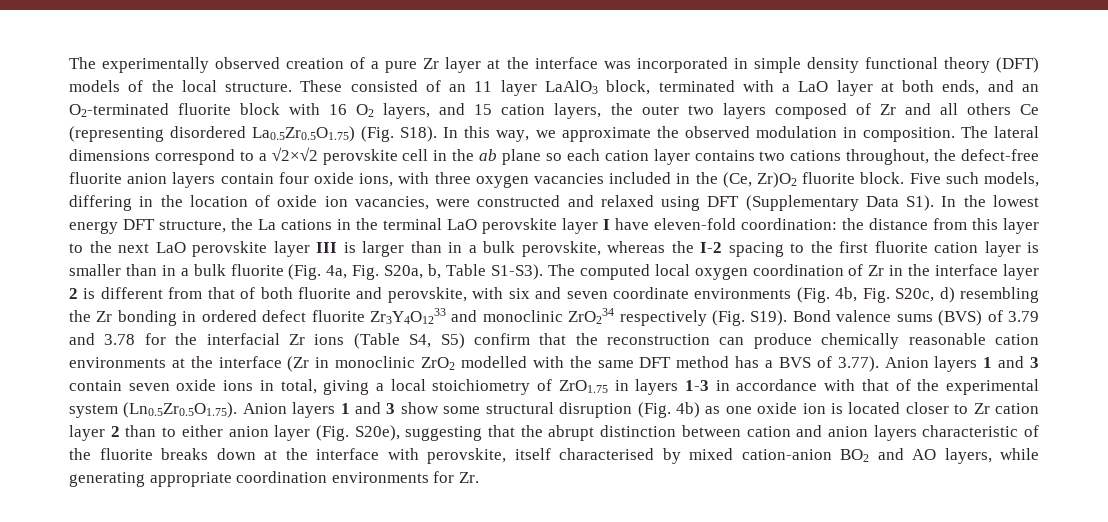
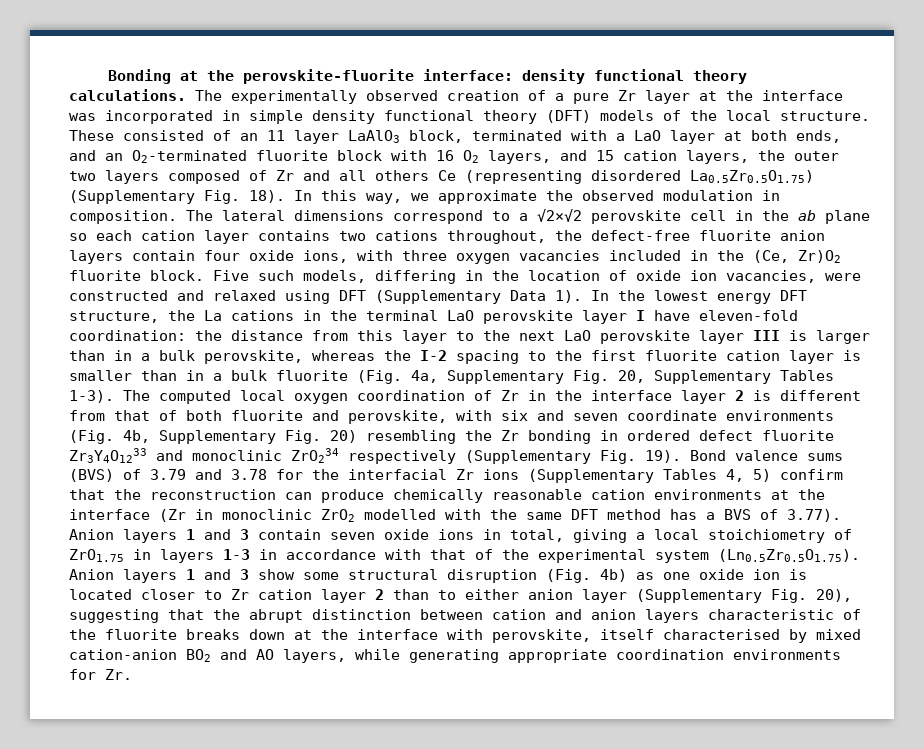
(69, 63) none -> [107,69,747,84] [69,89,186,101] Bonding at the perovskite-fluorite interface: density functional theory calculations.
[361,126,438,142] (Fig. S18). -> [69,190,285,204] (Supplementary Fig. 18).
[906,195,935,211] S1). -> [555,290,582,303] 1).
[352,264,543,280] Fig. S20a, b, Table S1-S3). -> [447,370,834,384] [69,390,114,403] Supplementary Fig. 20, Supplementary Tables 1-3).
[862,287,955,303] Fig. S20c, d) -> [159,430,357,444] Supplementary Fig. 20)
[712,310,788,326] (Fig. S19). -> [465,450,681,464] (Supplementary Fig. 19).
[353,333,465,349] (Table S4, S5) -> [528,469,771,483] (Supplementary Tables 4, 5)
[315,425,400,441] (Fig. S20e), -> [636,589,852,603] (Supplementary Fig. 20),

